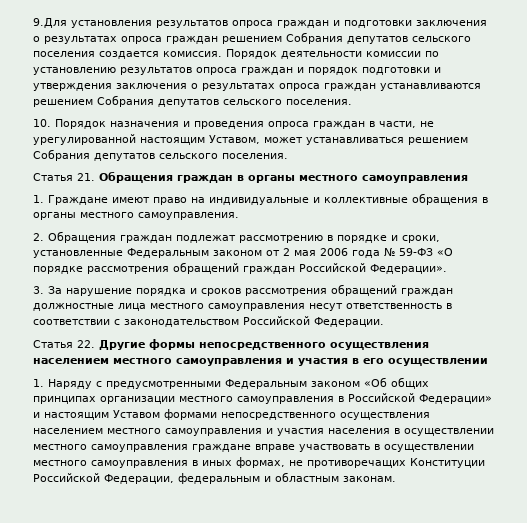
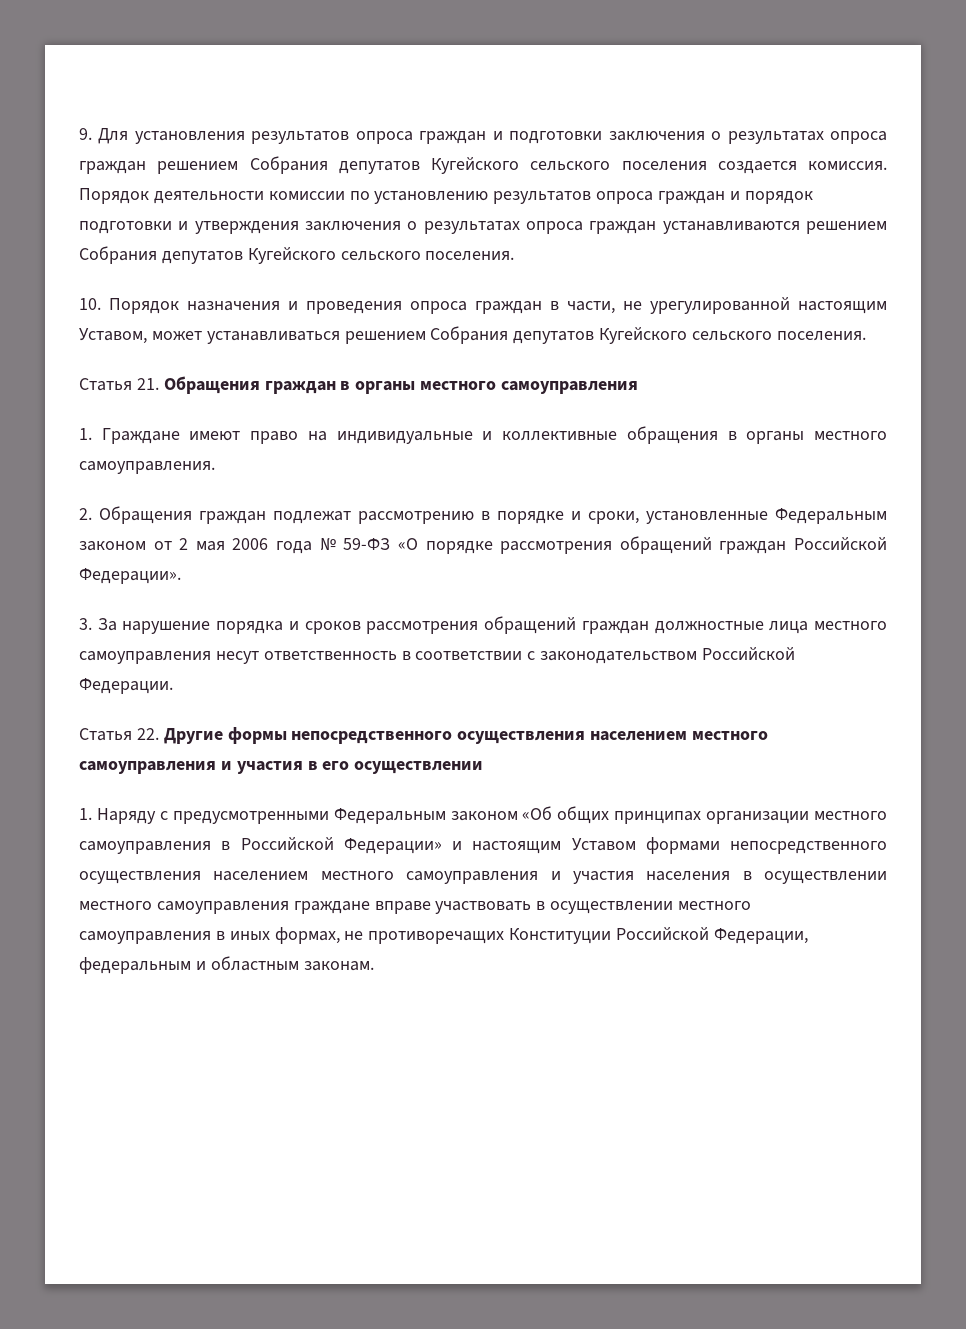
[33,18,67,28] 9.Для -> [79,128,129,144] 9. Для
(408, 40) none -> [431,157,519,174] Кугейского
(219, 103) none -> [247,247,336,264] Кугейского
(155, 157) none -> [599,327,688,344] Кугейского

